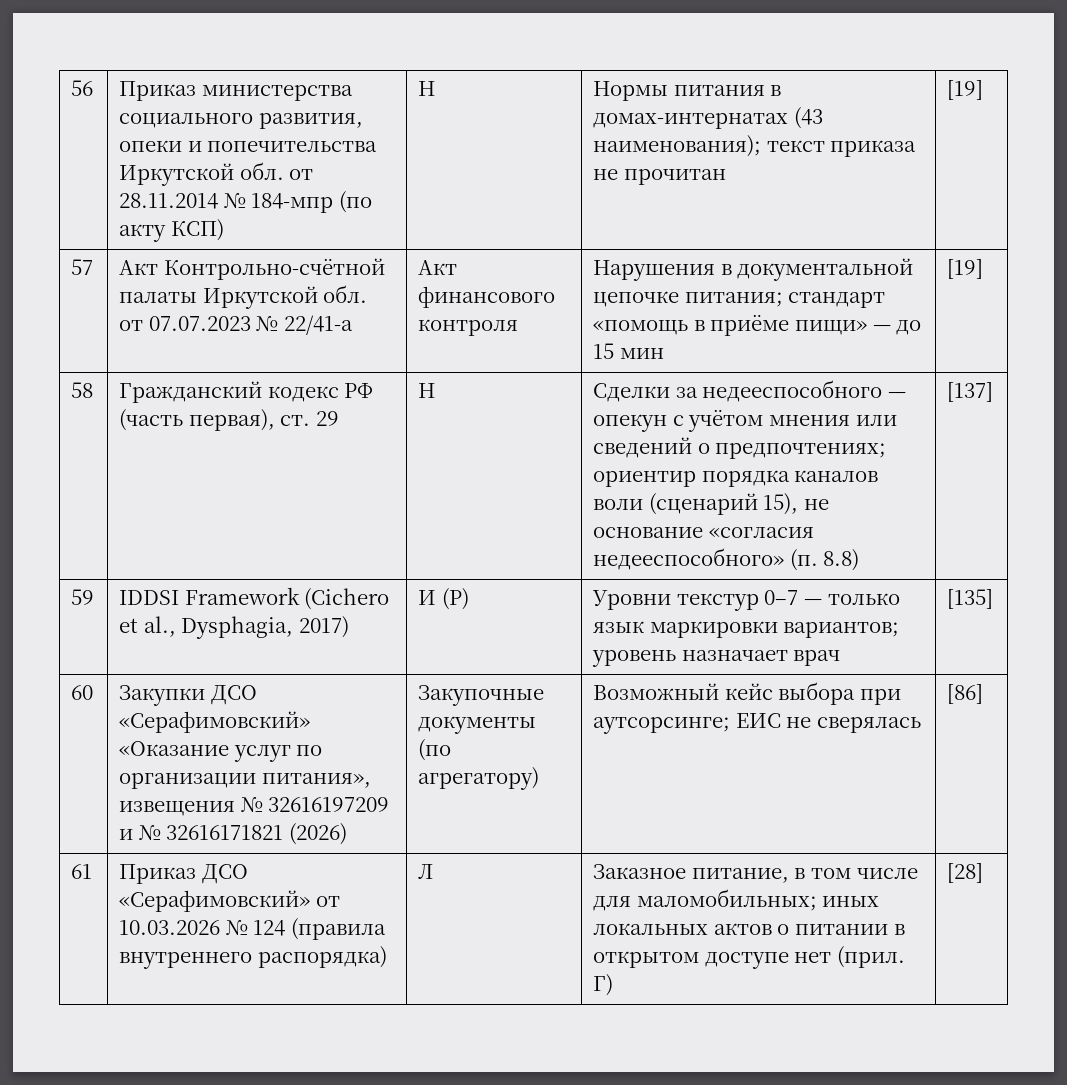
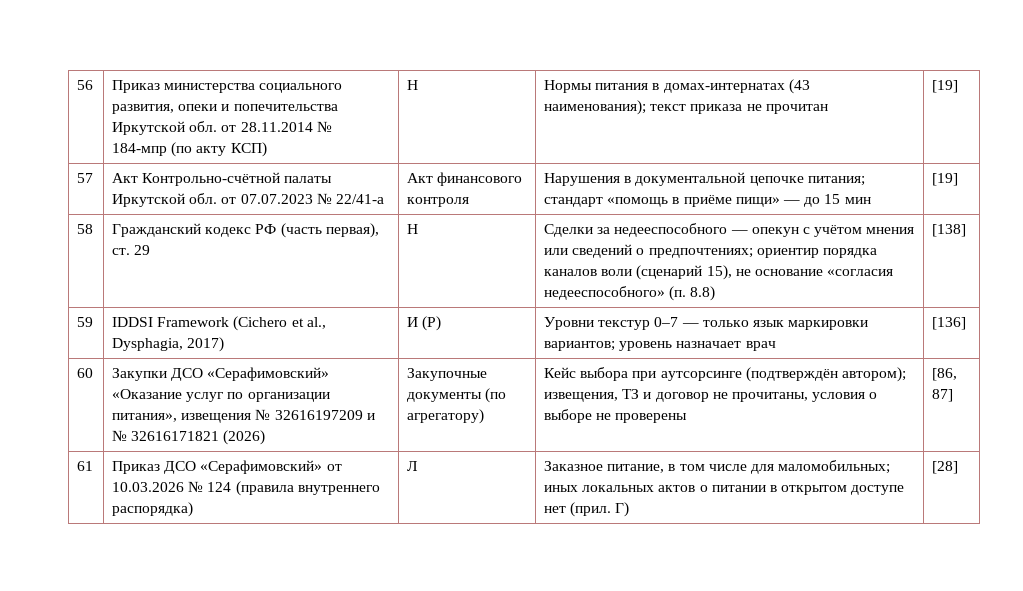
[947,382,994,402] [137] -> [932,224,967,237] [138]
[947,589,994,609] [135] -> [932,317,967,330] [136]
[593,682,901,705] [593,713,921,734] [947,684,984,704] Возможный кейс выбора при аутсорсинге; ЕИС не сверялась | [86] -> [544,367,906,382] [544,389,878,402] [544,409,688,423] [932,368,958,381] [932,389,954,402] Кейс выбора при аутсорсинге (подтверждён автором); извещения, ТЗ и договор не прочитаны, условия о выборе не проверены | [86, 87]

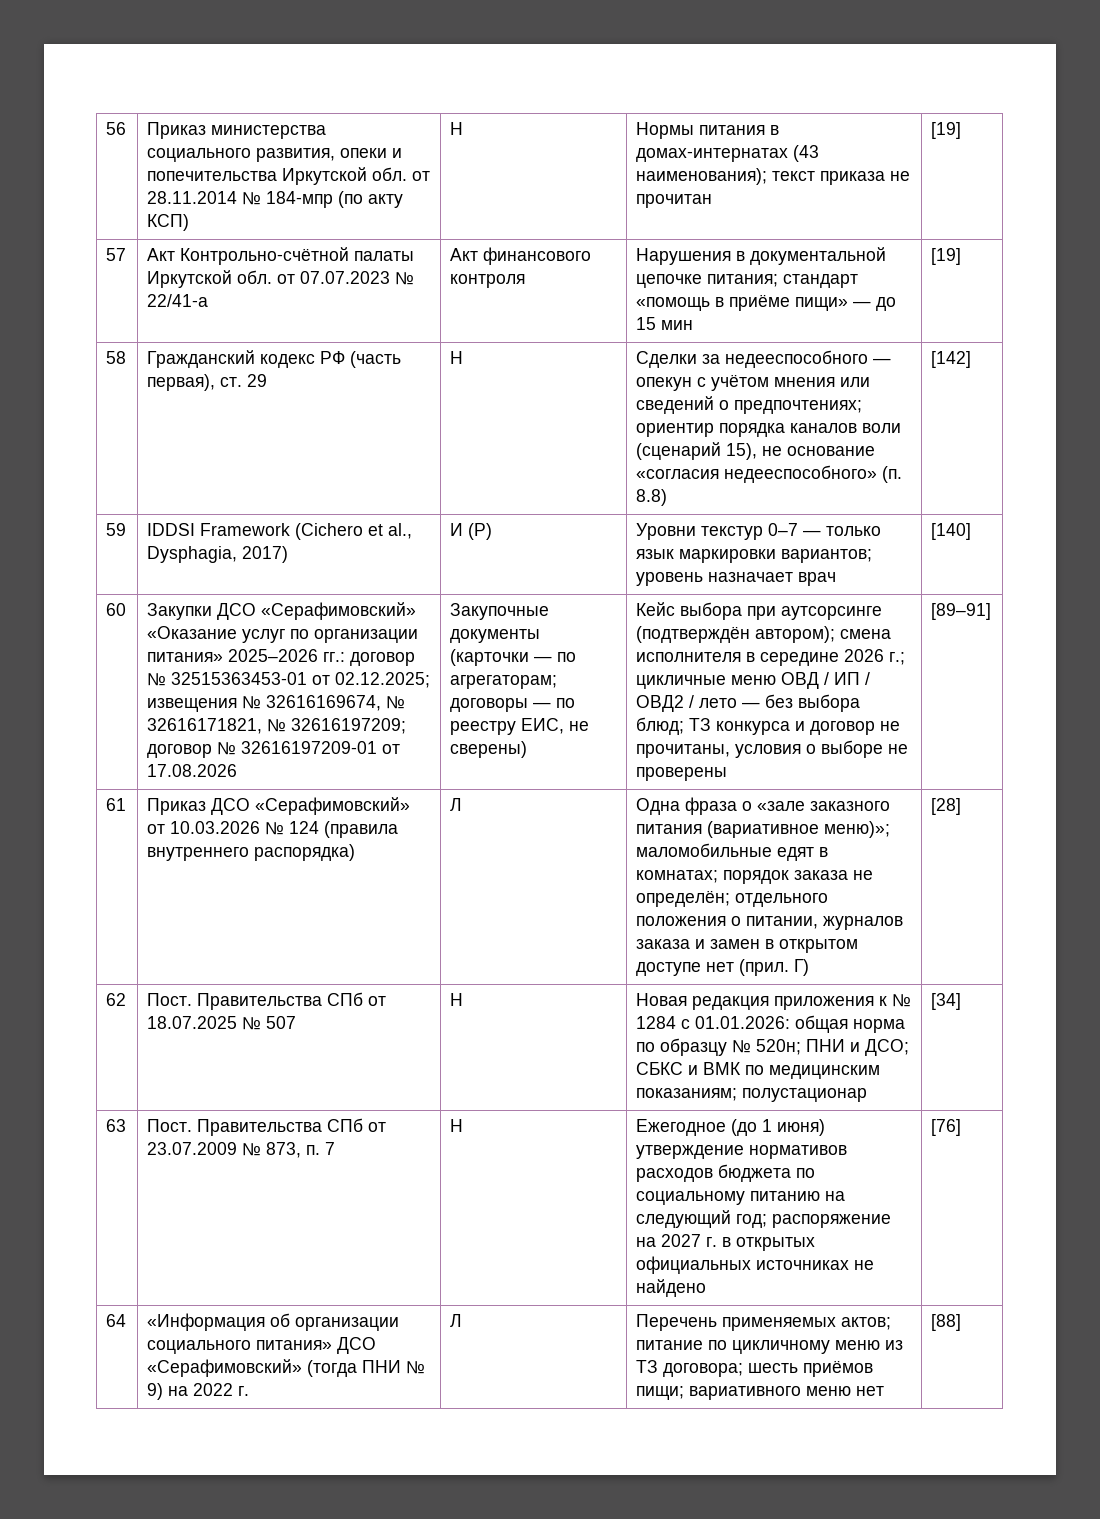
[932,224,967,237] [138] -> [931,351,972,368] [142]
[932,317,967,330] [136] -> [931,523,972,540] [140]
[112,409,375,423] [112,430,266,445] [407,368,488,381] [407,388,507,403] [407,409,485,424] питания», извещения № 32616197209 и № 32616171821 (2026) | Закупочные документы (по агрегатору) -> [147,649,416,666] [147,672,431,688] [147,695,406,712] [147,718,407,734] [147,741,401,758] [147,764,238,777] [450,603,550,620] [450,629,541,643] [450,649,577,666] [450,675,558,689] [450,698,576,712] [450,718,590,735] [450,741,528,758] питания» 2025–2026 гг.: договор № 32515363453-01 от 02.12.2025; извещения № 32616169674, № 32616171821, № 32616197209; договор № 32616197209-01 от 17.08.2026 | Закупочные документы (карточки — по агрегаторам; договоры — по реестру ЕИС, не сверены)
[544,389,640,402] извещения, ТЗ -> [840,629,892,639] [636,649,906,666] [636,672,871,689] [636,694,861,712] [636,717,791,735] смена исполнителя в середине 2026 г.; цикличные меню ОВД / ИП / ОВД2 / лето — без выбора блюд; ТЗ конкурса
[932,368,958,381] [932,389,954,402] [86, 87] -> [931,603,992,620] [89–91]
[544,460,891,474] [544,485,766,492] Заказное питание, в том числе для маломобильных; иных локальных актов о питании -> [636,797,891,815] [636,821,891,838] [636,843,829,861] [636,870,874,884] [636,890,829,907] [636,916,904,930] [636,939,761,949] Одна фраза о «зале заказного питания (вариативное меню)»; маломобильные едят в комнатах; порядок заказа не определён; отдельного положения о питании, журналов заказа и замен
(959, 467) none -> [106,993,127,1006] [147,992,387,1010] [147,1016,297,1030] [450,993,464,1006] [636,993,912,1010] [636,1015,906,1033] [636,1038,910,1056] [636,1062,881,1079] [636,1088,868,1102] [931,993,962,1010] [106,1119,127,1132] [147,1118,387,1136] [147,1142,336,1158] [450,1119,464,1132] [636,1119,826,1136] [636,1145,848,1159] [636,1164,816,1182] [636,1191,846,1205] [636,1210,892,1228] [636,1234,816,1251] [636,1256,875,1274] [636,1279,707,1297] [931,1119,962,1136] [106,1314,127,1327] [147,1313,400,1331] [147,1337,377,1354] [147,1359,426,1377] [147,1383,250,1400] [450,1314,462,1327] [636,1314,892,1331] [636,1340,904,1354] [636,1360,874,1377] [636,1386,885,1400] [931,1314,962,1331] // 62 | Пост. Правительства СПб от 18.07.2025 № 507 | Н | Новая редакция приложения к № 1284 с 01.01.2026: общая норма по образцу № 520н; ПНИ и ДСО; СБКС и ВМК по медицинским показаниям; полустационар | [34] // 63 | Пост. Правительства СПб от 23.07.2009 № 873, п. 7 | Н | Ежегодное (до 1 июня) утверждение нормативов расходов бюджета по социальному питанию на следующий год; распоряжение на 2027 г. в открытых официальных источниках не найдено | [76] // 64 | «Информация об организации социального питания» ДСО «Серафимовский» (тогда ПНИ № 9) на 2022 г. | Л | Перечень применяемых актов; питание по цикличному меню из ТЗ договора; шесть приёмов пищи; вариативного меню нет | [88]

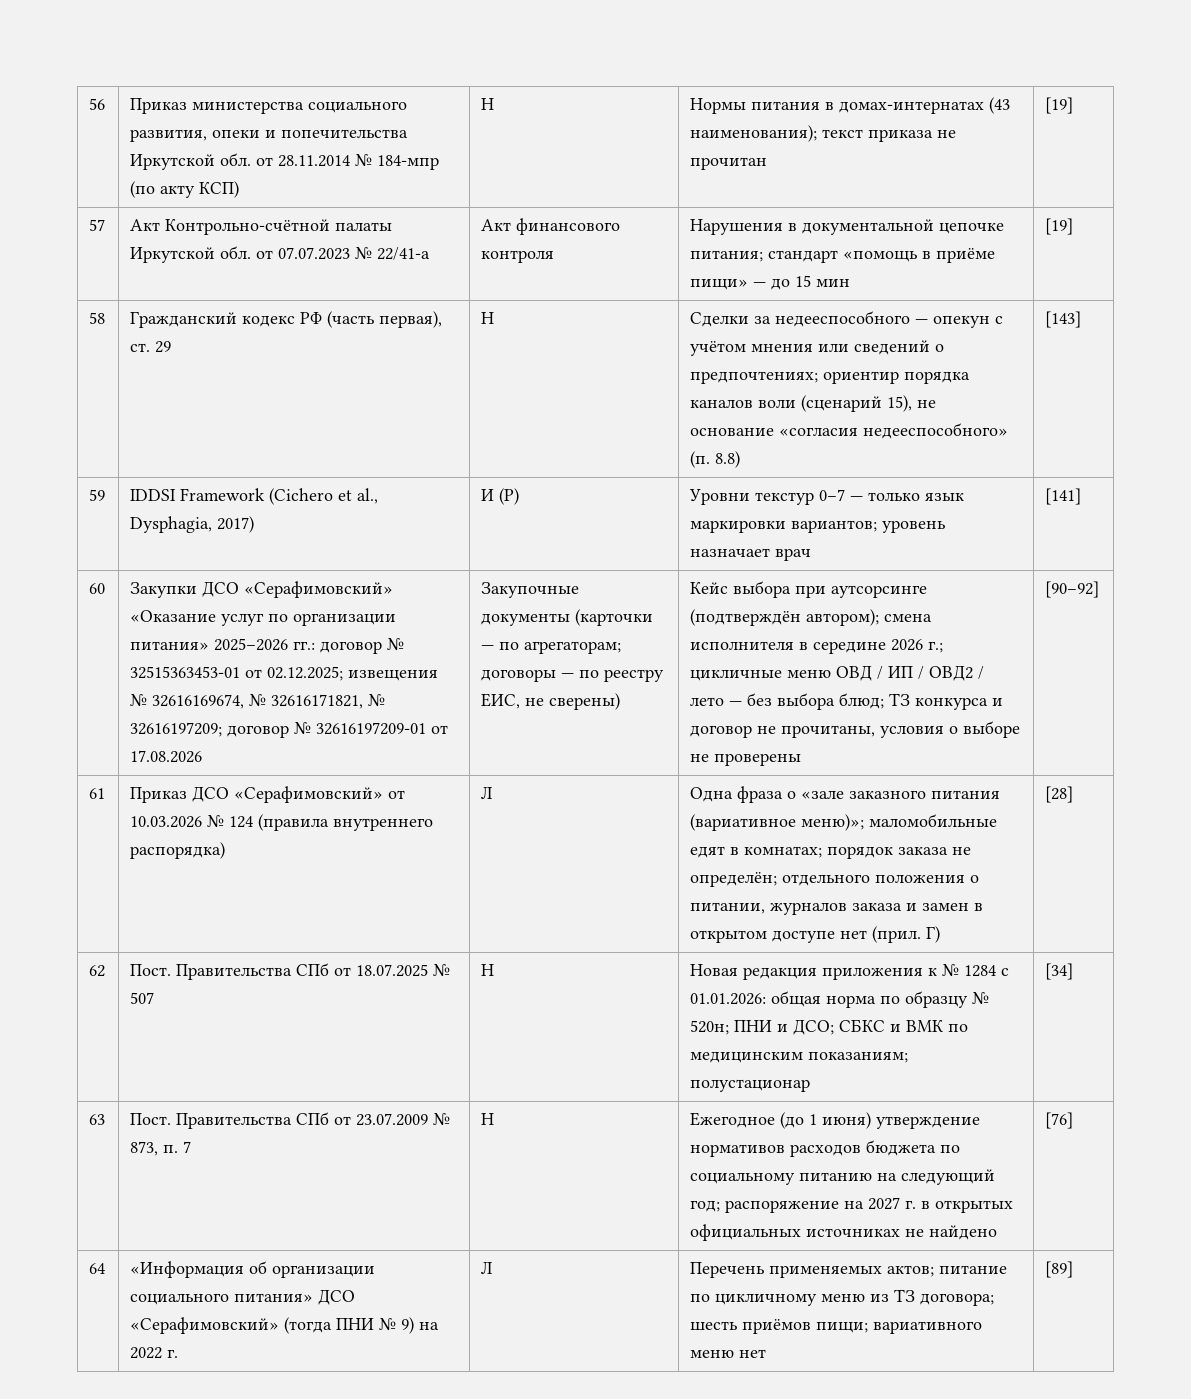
[931,351,972,368] [142] -> [1045,311,1082,328] [143]
[931,523,972,540] [140] -> [1045,488,1082,505] [141]
[931,603,992,620] [89–91] -> [1045,581,1100,598] [90–92]
[931,1314,962,1331] [88] -> [1045,1261,1074,1278] [89]

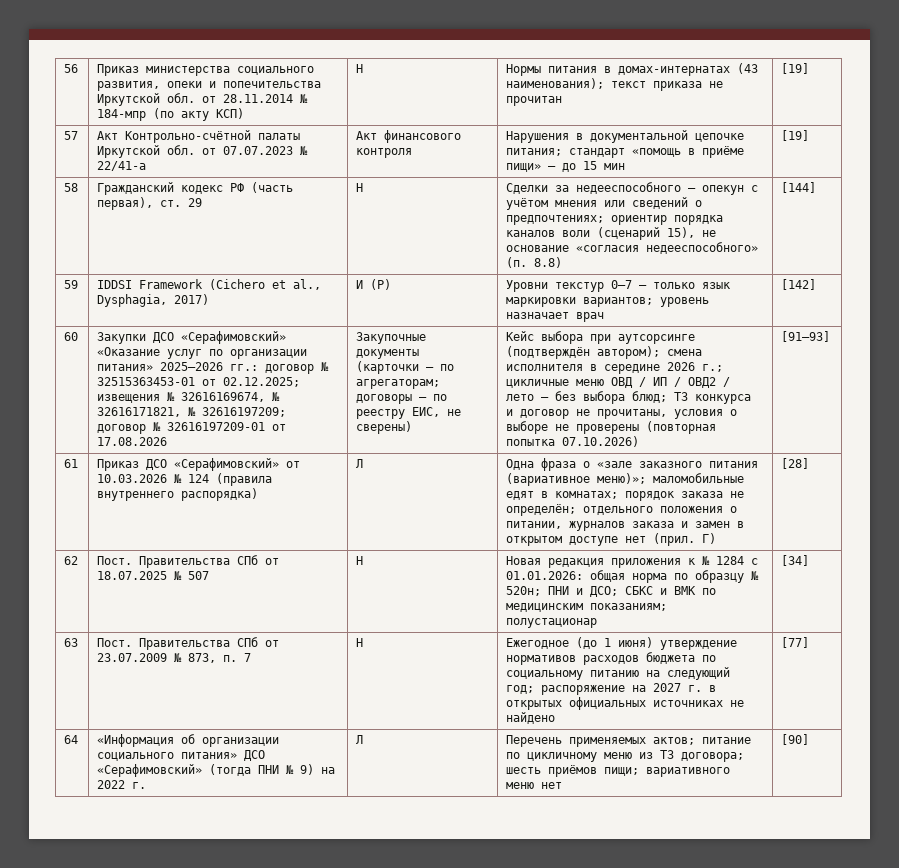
[1045,311,1082,328] [143] -> [781,182,817,193] [144]
[1045,488,1082,505] [141] -> [781,279,817,290] [142]
[1045,581,1100,598] | [90–92] -> [646,421,717,434] [506,436,640,447] [781,331,831,342] (повторная попытка 07.10.2026) | [91–93]
[1045,1112,1074,1129] [76] -> [781,637,810,648] [77]
[1045,1261,1074,1278] [89] -> [781,734,810,745] [90]

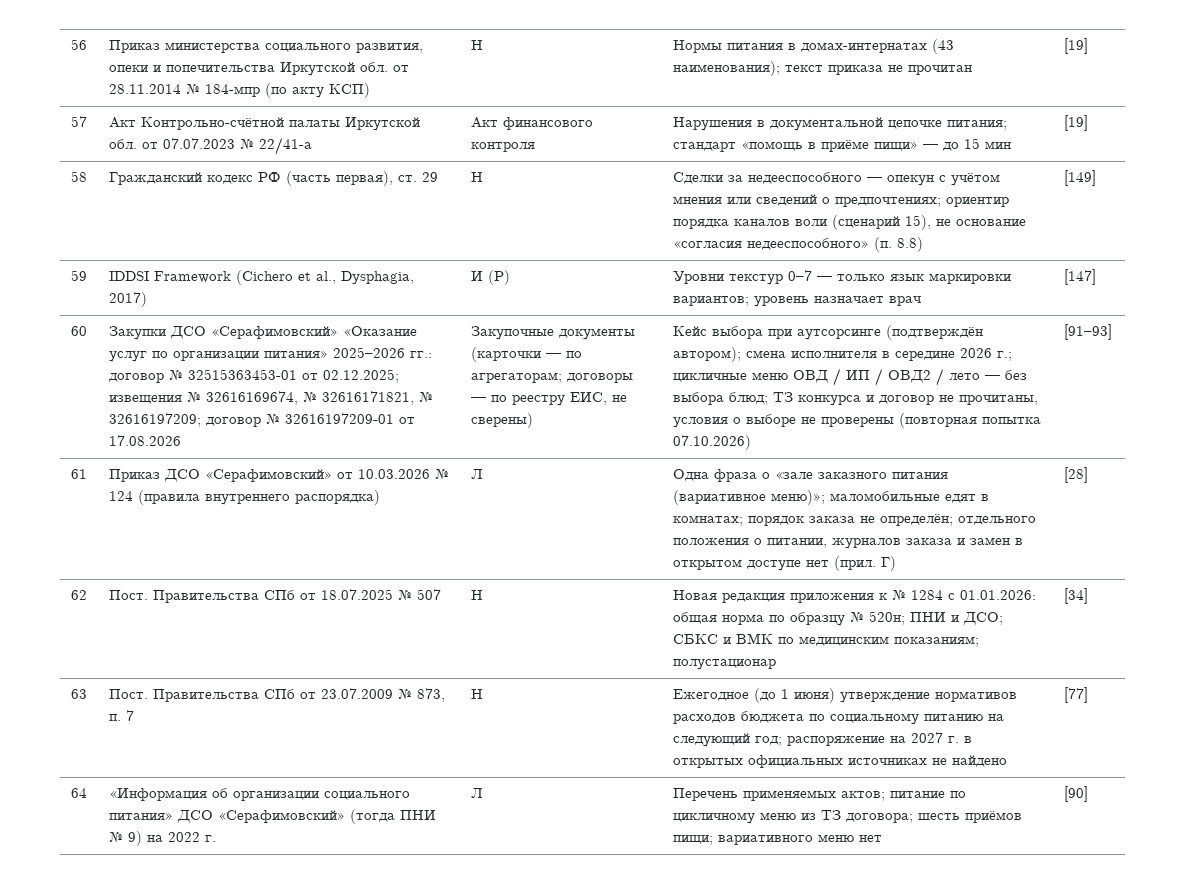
[781,182,817,193] [144] -> [1063,170,1096,186] [149]
[781,279,817,290] [142] -> [1063,269,1096,285] [147]

